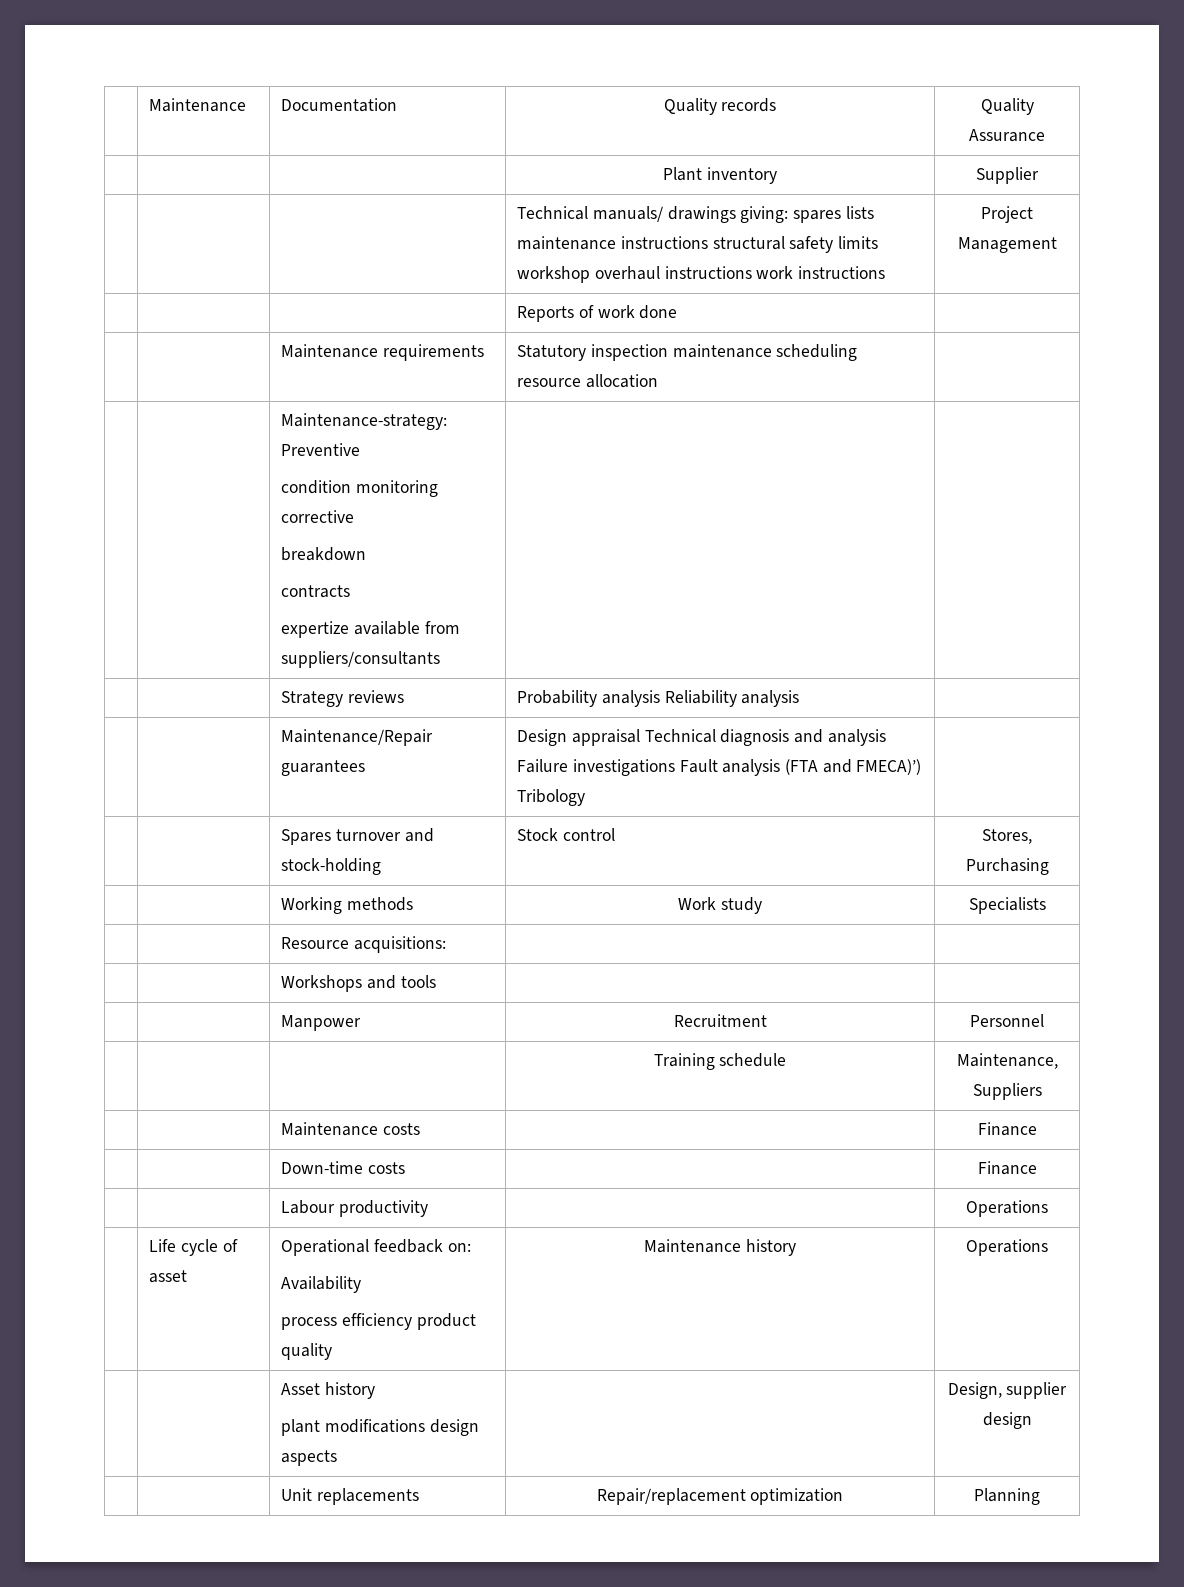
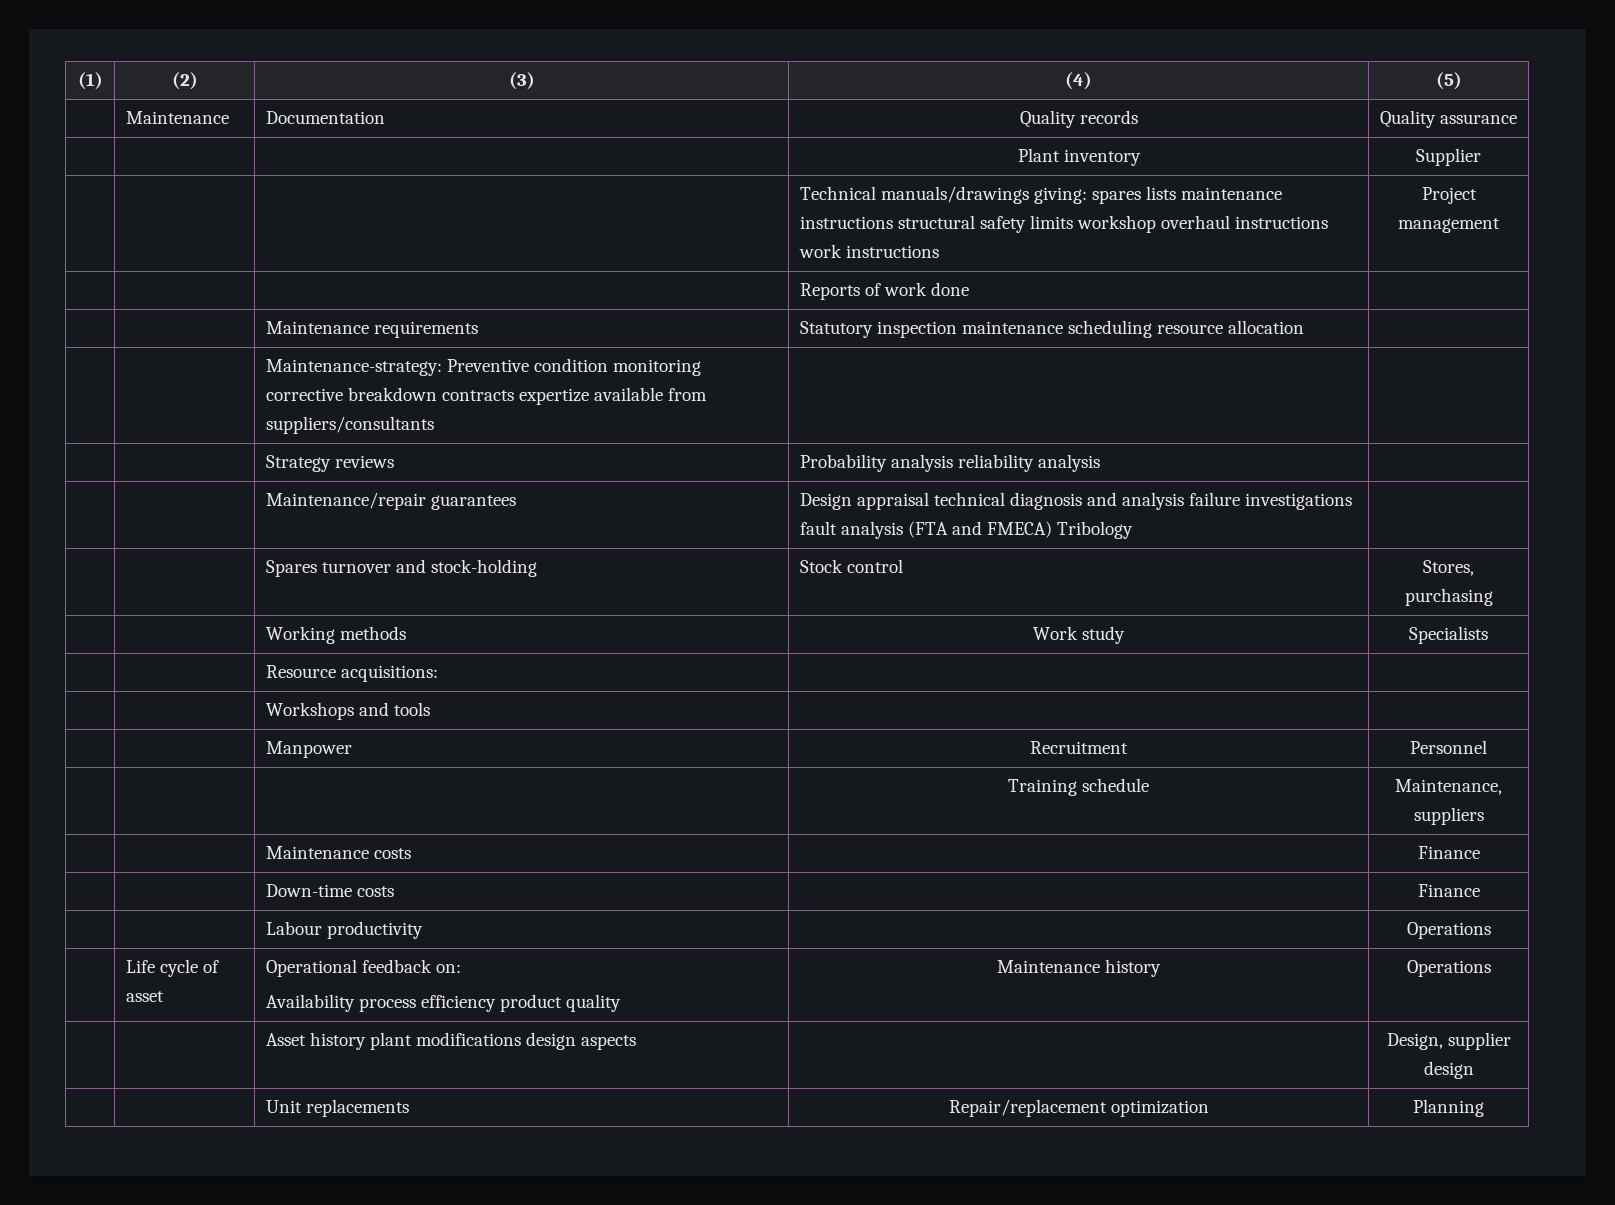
(149, 105) none -> [77,72,103,90] [171,72,198,90] [508,72,535,90] [1065,72,1092,90] [1435,72,1462,90] (1) | (2) | (3) | (4) | (5) //
[969,129,1045,142] Assurance -> [1439,114,1517,124] assurance
[592,206,736,223] manuals/ drawings -> [880,186,1029,204] manuals/drawings
[957,237,1057,253] Management -> [1398,218,1500,233] management
(361, 449) // -> (529, 365) none
(355, 516) // -> (343, 394) none
(367, 554) // -> (437, 394) none
(351, 591) // -> (514, 395) none
[664,690,737,707] Reliability -> [957,454,1034,472] reliability
[281,729,434,746] Maintenance/Repair -> [265,492,426,510] Maintenance/repair
[644,729,716,743] Technical -> [933,492,1005,506] technical
[517,759,718,776] Failure investigations Fault -> [1188,492,1352,510] [799,521,837,535] failure investigations fault
[856,759,922,775] FMECA)’) -> [986,521,1052,538] FMECA)
[965,858,1049,875] Purchasing -> [1404,588,1493,606] purchasing
[972,1083,1042,1100] Suppliers -> [1413,807,1484,825] suppliers
(362, 1284) // -> (355, 1003) none
(375, 1390) // -> (366, 1041) none

